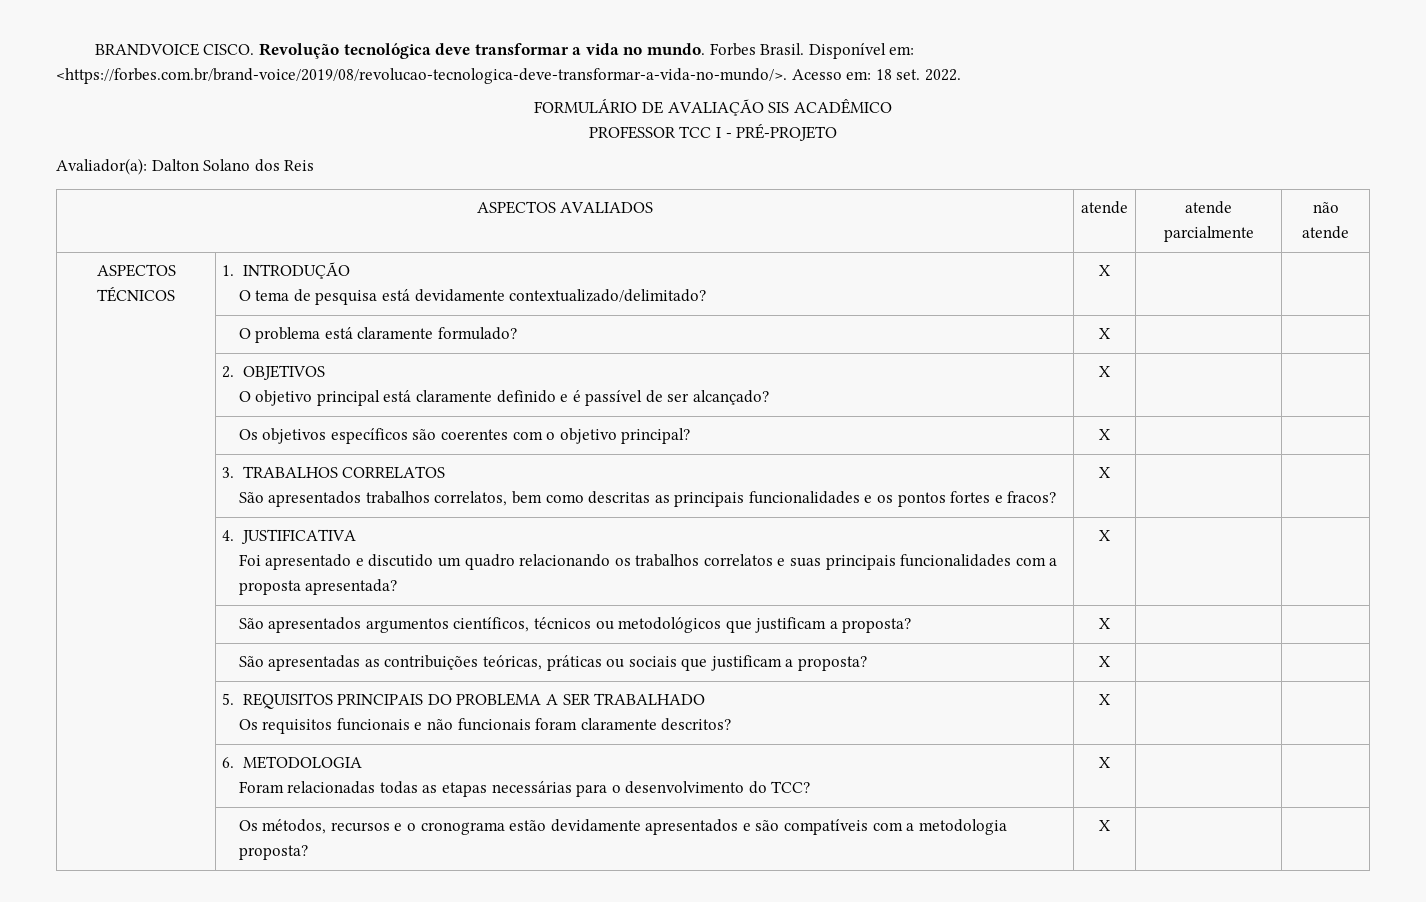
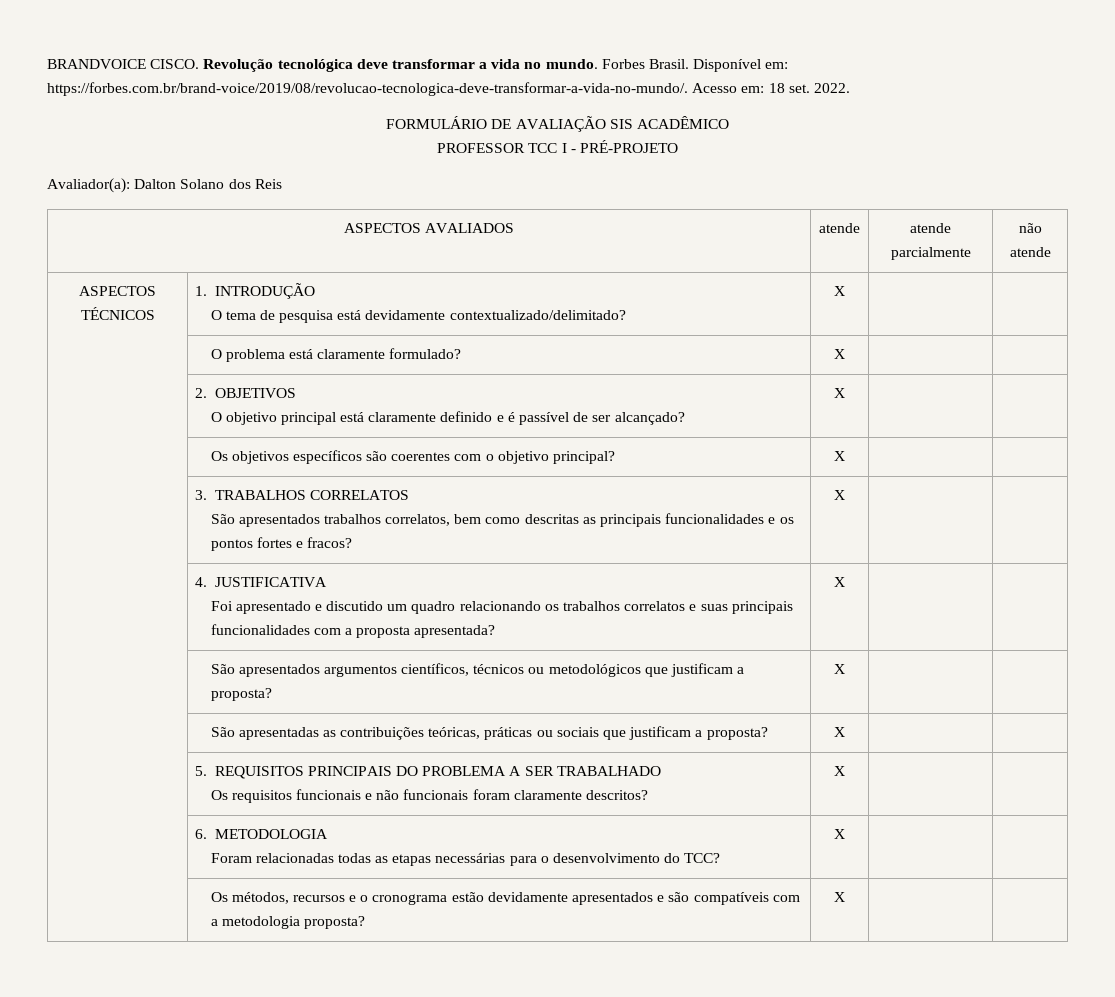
[56,68,787,84] <https://forbes.com.br/brand-voice/2019/08/revolucao-tecnologica-deve-transformar-a-vida-no-mundo/>. -> [47,82,688,96] https://forbes.com.br/brand-voice/2019/08/revolucao-tecnologica-deve-transformar-a-vida-no-mundo/.

